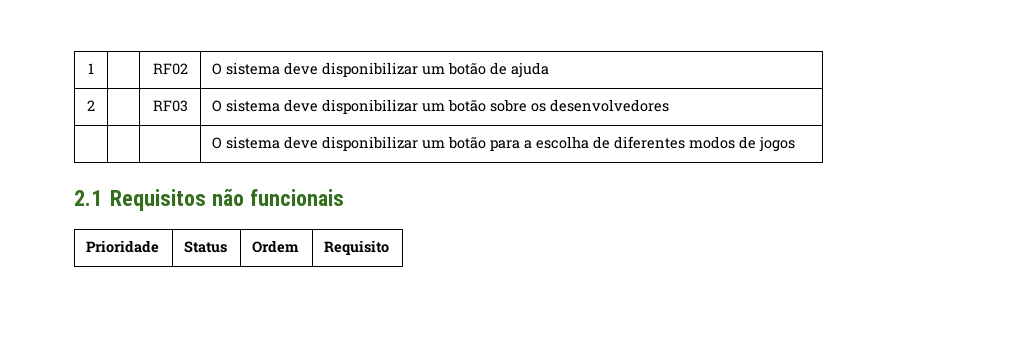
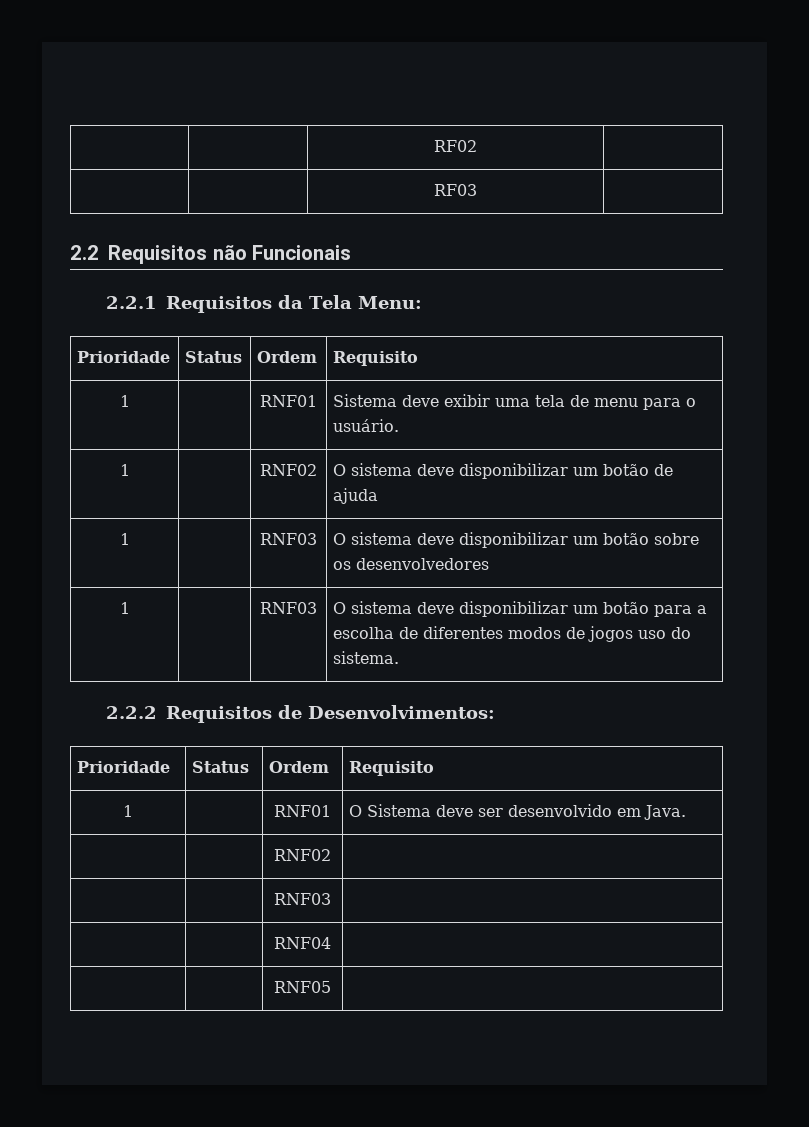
[88,63,94,74] [152,63,188,75] 1 | | RF02 -> [434,140,477,152] [434,184,477,196] [70,245,352,264] [105,295,422,313] [77,351,171,363] [185,351,243,363] [257,351,318,363] [333,351,419,366] [119,395,130,407] [260,395,317,407] [333,394,697,410] [333,419,400,432] [119,464,130,476] [260,464,317,476] | | RF02 | // | | RF03 | // 2.2 Requisitos não Funcionais // 2.2.1 Requisitos da Tela Menu: // Prioridade | Status | Ordem | Requisito // 1 | | RNF01 | Sistema deve exibir uma tela de menu para o usuário. // 1 | | RNF02
[87,100,95,111] [152,100,188,112] 2 | | RF03 -> [119,533,130,545] [260,533,317,545] 1 | | RNF03
(670, 105) | | -> [119,602,130,614] [260,602,317,614] 1 | | RNF03
[74,188,344,211] [86,240,160,253] [184,241,228,253] [252,240,300,253] [324,240,390,255] // 2.1 Requisitos não funcionais // Prioridade | Status | Ordem | Requisito -> [638,627,692,639] [333,651,400,664] [105,705,495,723] [77,761,171,773] [192,761,250,773] [269,761,330,773] [349,761,435,776] [123,805,133,817] [274,805,331,817] [349,804,687,820] [274,849,331,861] [274,893,331,905] [274,937,331,949] [274,981,331,993] uso do sistema. // 2.2.2 Requisitos de Desenvolvimentos: // Prioridade | Status | Ordem | Requisito // 1 | | RNF01 | O Sistema deve ser desenvolvido em Java. // | | RNF02 | // | | RNF03 | // | | RNF04 | // | | RNF05 |

